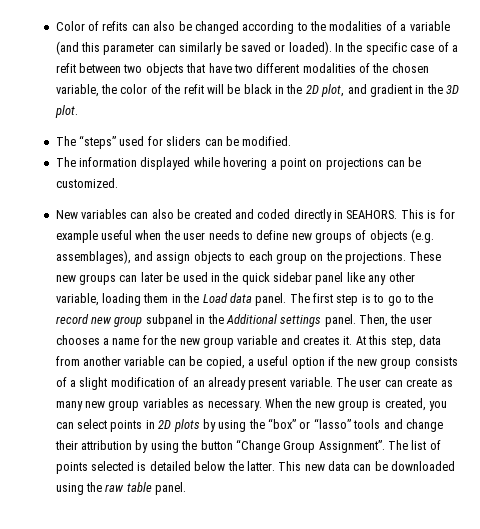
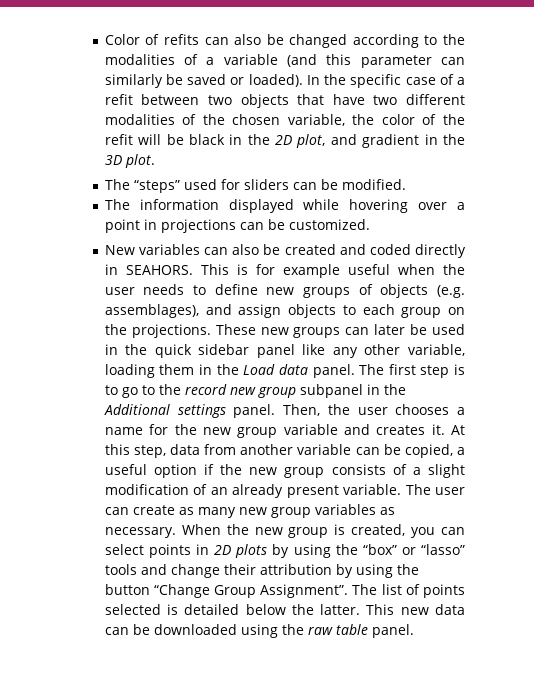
(268, 163) none -> [418,202,448,210] over
[309,160,323,167] on -> [143,219,157,230] in

